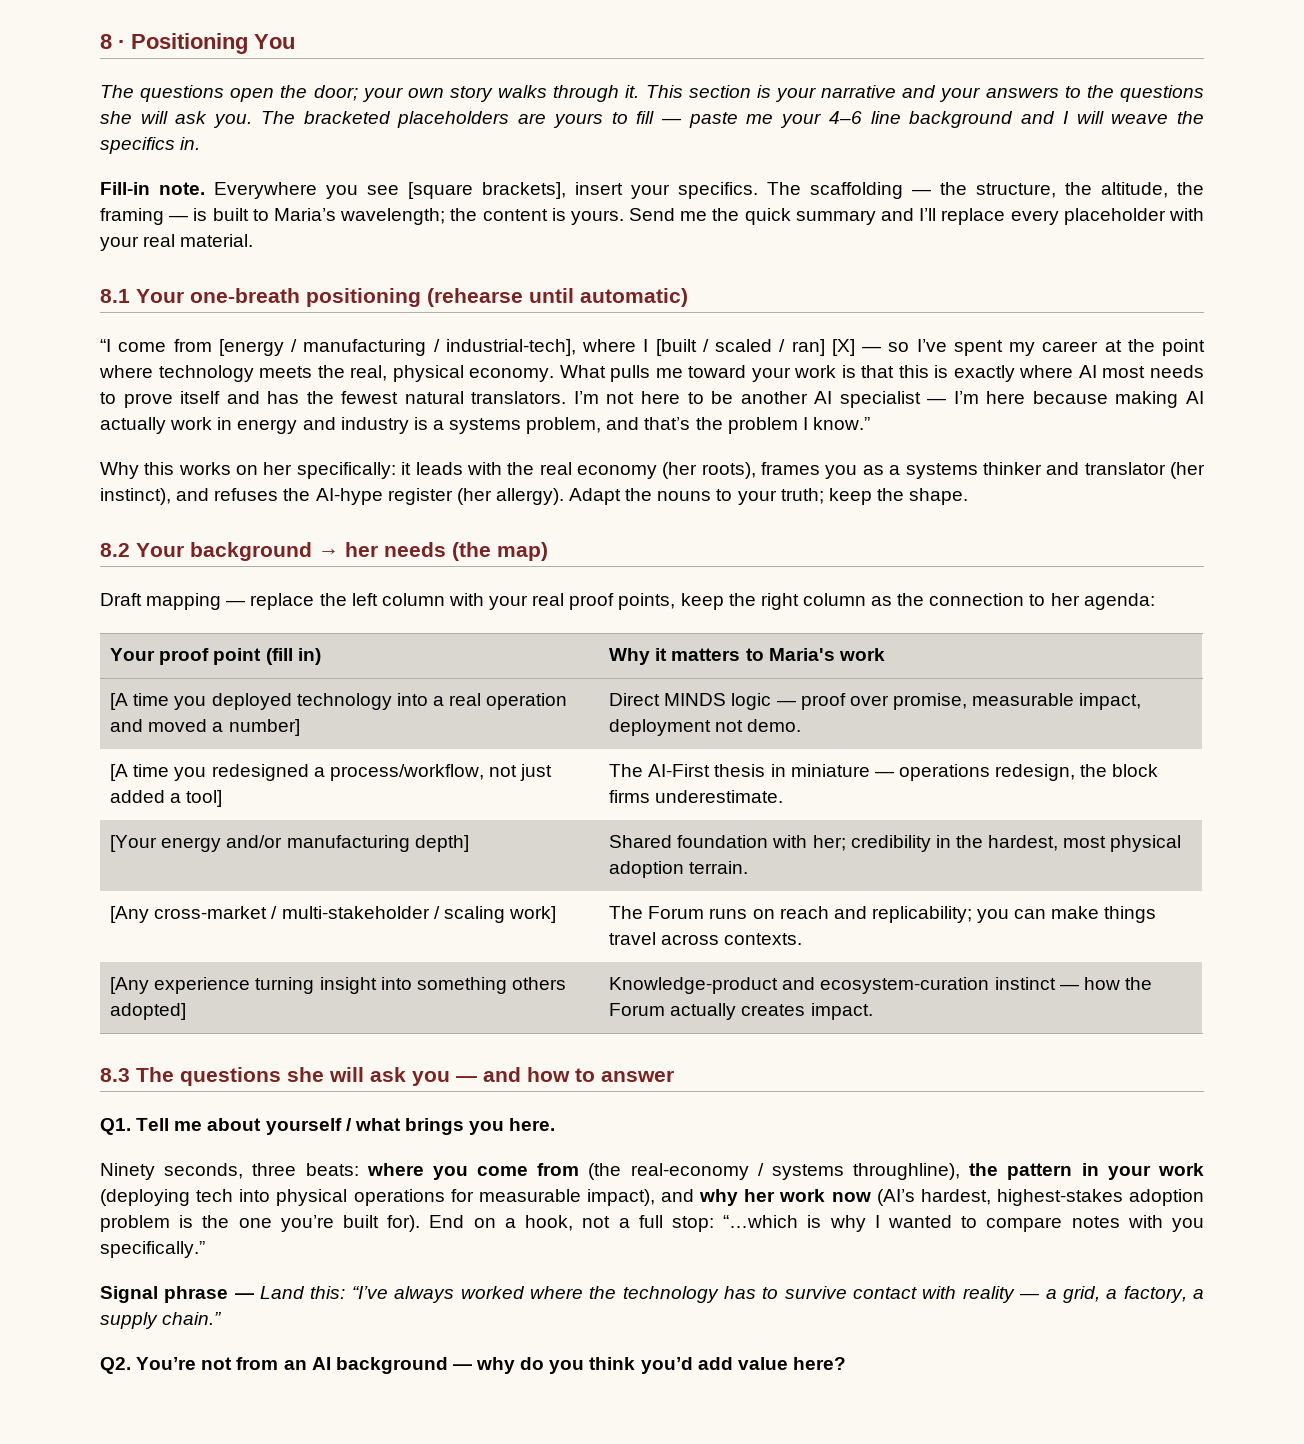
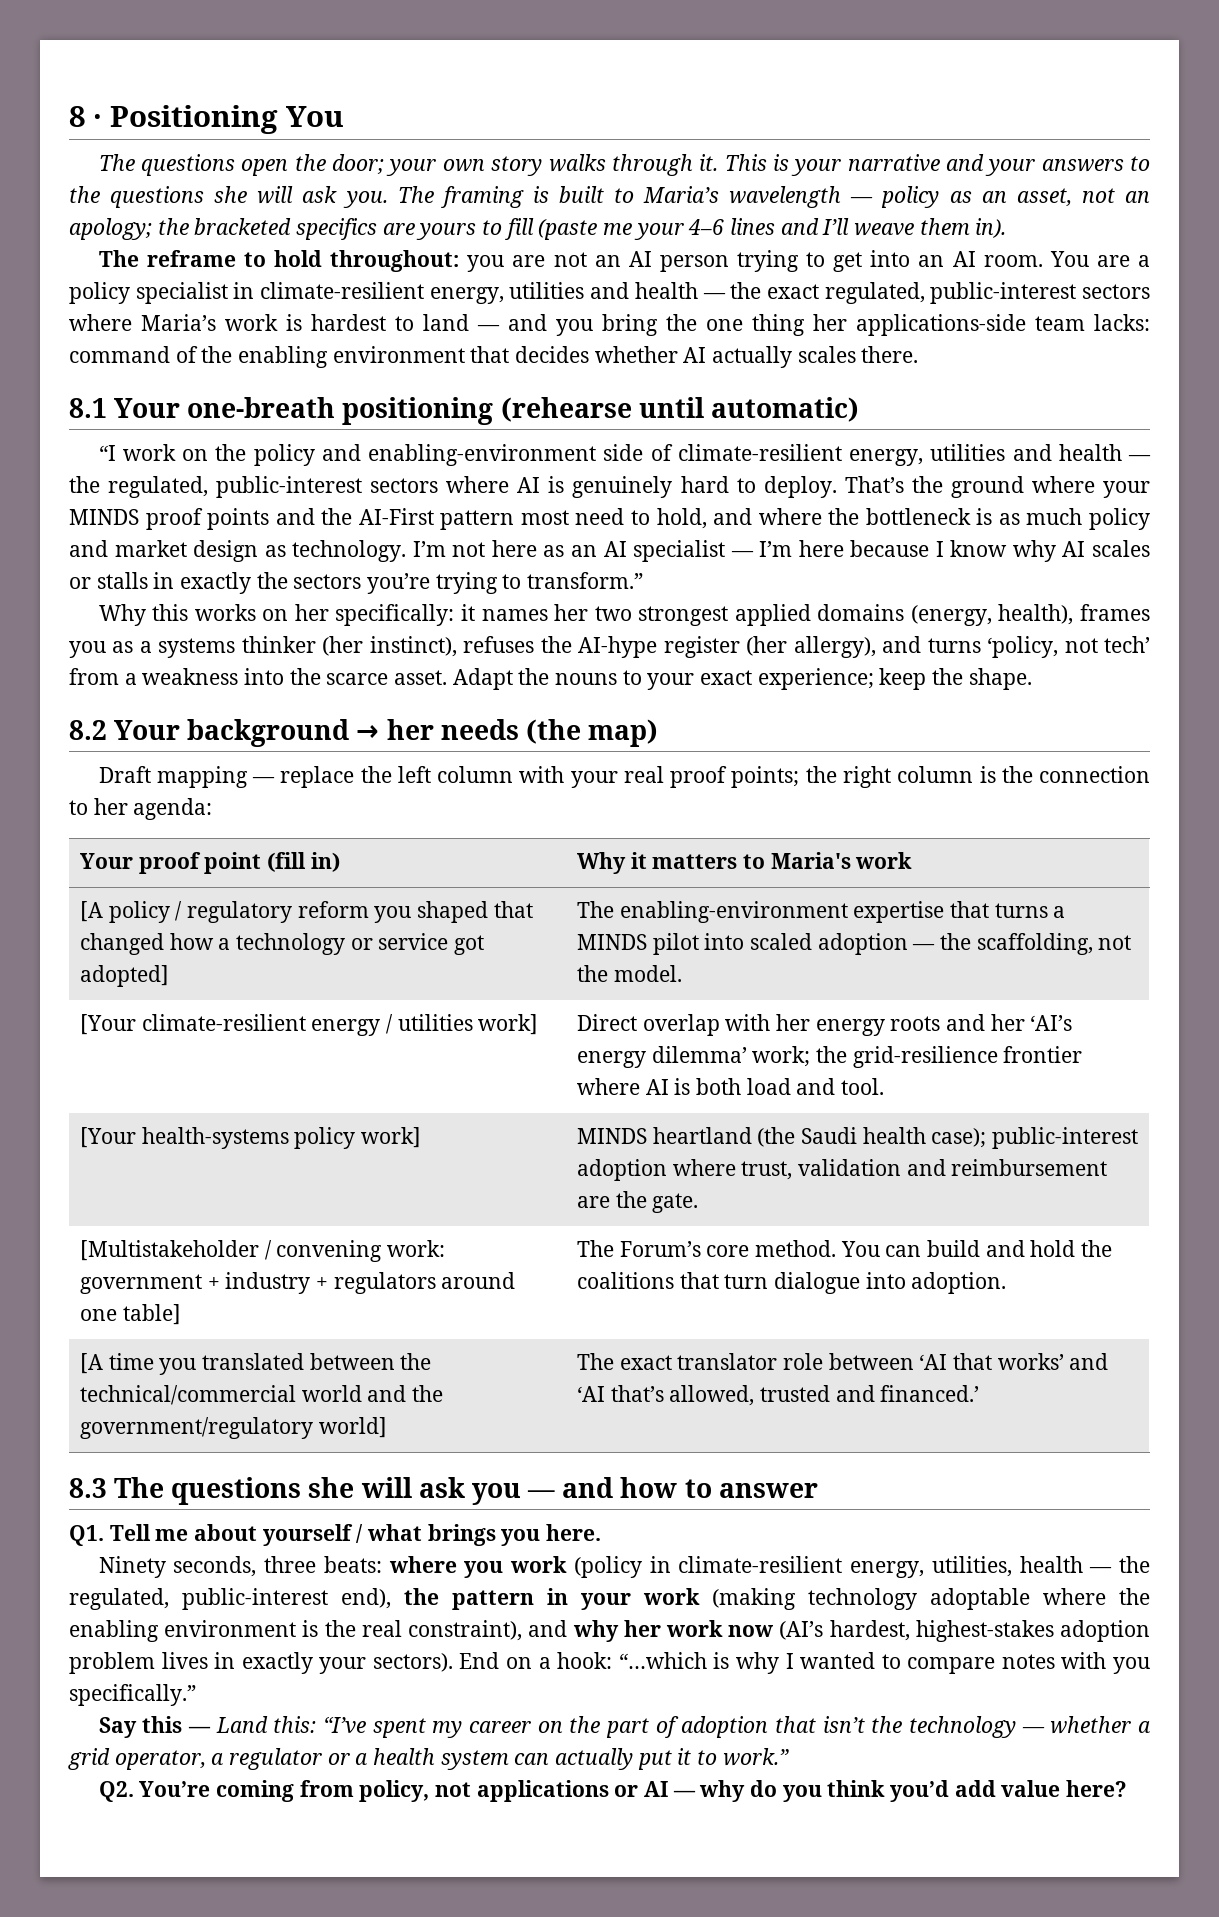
[688,85,751,98] section -> (767, 162) none
[303,111,510,128] bracketed placeholders -> [440,186,1150,208] [69,218,378,240] framing is built to Maria’s wavelength — policy as an asset, not an apology; the bracketed specifics
[661,112,738,128] — paste -> [538,219,598,240] (paste
[870,111,1205,128] [100,137,201,154] [100,182,1204,199] [100,208,1204,225] [100,234,254,251] line background and I will weave the specifics in. // Fill-in note. Everywhere you see [square brackets], insert your specifics. The scaffolding — the structure, the altitude, the framing — is built to Maria’s wavelength; the content is yours. Send me the quick summary and I’ll replace every placeholder with your real material. -> [730,218,1007,238] [98,250,1151,272] [69,282,1151,304] [69,314,1150,336] [69,346,919,368] lines and I’ll weave them in). // The reframe to hold throughout: you are not an AI person trying to get into an AI room. You are a policy specialist in climate-resilient energy, utilities and health — the exact regulated, public-interest sectors where Maria’s work is hardest to land — and you bring the one thing her applications-side team lacks: command of the enabling environment that decides whether AI actually scales there.
[118,339,1205,356] [99,365,1204,382] [100,391,808,408] come from [energy / manufacturing / industrial-tech], where I [built / scaled / ran] [X] — so I’ve spent my career at the point where technology meets the real, physical economy. What pulls me toward your work is that this is exactly where AI most needs to prove itself and has the fewest natural translators. I’m not here to be another -> [122,444,1152,466] [69,476,1151,498] [69,508,1150,530] [69,540,597,562] work on the policy and enabling-environment side of climate-resilient energy, utilities and health — the regulated, public-interest sectors where AI is genuinely hard to deploy. That’s the ground where your MINDS proof points and the AI-First pattern most need to hold, and where the bottleneck is as much policy and market design as technology. I’m not here as an
[1115,391,1204,408] [100,417,870,434] making AI actually work in energy and industry is a systems problem, and that’s the problem I know.” -> [935,540,1150,562] [69,572,644,594] I know why AI scales or stalls in exactly the sectors you’re trying to transform.”
[415,462,756,479] leads with the real economy (her roots), -> [481,604,1074,626] names her two strongest applied domains (energy, health),
[1046,462,1166,475] and translator -> (316, 644) none
[176,488,210,501] and -> (457, 646) none
[495,488,564,505] allergy). -> [793,636,1150,658] [69,668,448,685] allergy), and turns ‘policy, not tech’ from a weakness into the scarce asset.
[780,488,824,504] truth; -> [700,668,874,690] exact experience;
[618,593,724,610] points, keep -> [731,766,800,788] points;
[871,596,893,606] as -> [979,766,996,783] is
[133,693,568,710] [110,719,300,736] [609,693,1142,710] [609,719,802,736] [110,764,553,781] [110,790,223,807] [609,764,1159,781] [609,790,784,803] [110,835,469,852] [609,835,1182,852] [609,861,749,878] [110,906,556,923] [609,906,1157,923] [609,932,803,945] [110,977,566,994] [110,1003,187,1020] [609,977,1152,994] [609,1003,873,1020] time you deployed technology into a real operation and moved a number] | Direct MINDS logic — proof over promise, measurable impact, deployment not demo. // [A time you redesigned a process/workflow, not just added a tool] | The AI-First thesis in miniature — operations redesign, the block firms underestimate. // [Your energy and/or manufacturing depth] | Shared foundation with her; credibility in the hardest, most physical adoption terrain. // [Any cross-market / multi-stakeholder / scaling work] | The Forum runs on reach and replicability; you can make things travel across contexts. // [Any experience turning insight into something others adopted] | Knowledge-product and ecosystem-curation instinct — how the Forum actually creates impact. -> [108,901,533,923] [79,933,484,955] [79,965,169,987] [576,901,1066,923] [576,933,1132,955] [576,965,682,982] [79,1014,539,1036] [576,1014,1073,1036] [576,1046,1083,1068] [576,1078,884,1095] [79,1127,421,1149] [576,1127,1138,1149] [576,1159,1108,1181] [576,1191,699,1213] [79,1240,445,1262] [79,1272,516,1294] [79,1304,181,1325] [576,1240,1112,1257] [576,1272,1007,1294] [79,1353,432,1375] [79,1385,443,1405] [79,1417,387,1439] [576,1353,1109,1370] [576,1385,980,1406] policy / regulatory reform you shaped that changed how a technology or service got adopted] | The enabling-environment expertise that turns a MINDS pilot into scaled adoption — the scaffolding, not the model. // [Your climate-resilient energy / utilities work] | Direct overlap with her energy roots and her ‘AI’s energy dilemma’ work; the grid-resilience frontier where AI is both load and tool. // [Your health-systems policy work] | MINDS heartland (the Saudi health case); public-interest adoption where trust, validation and reimbursement are the gate. // [Multistakeholder / convening work: government + industry + regulators around one table] | The Forum’s core method. You can build and hold the coalitions that turn dialogue into adoption. // [A time you translated between the technical/commercial world and the government/regulatory world] | The exact translator role between ‘AI that works’ and ‘AI that’s allowed, trusted and financed.’
[477,1163,961,1180] come from (the real-economy / systems throughline), -> [510,1556,1151,1578] [69,1588,391,1610] work (policy in climate-resilient energy, utilities, health — the regulated, public-interest end),
[100,1189,655,1206] (deploying tech into physical operations for measurable impact), -> [712,1588,1150,1610] [69,1620,523,1642] (making technology adoptable where the enabling environment is the real constraint),
[179,1215,714,1232] is the one you’re built for). End on a hook, not a full stop: -> [161,1652,613,1674] lives in exactly your sectors). End on a hook:
[100,1286,229,1303] Signal phrase -> [98,1716,183,1738] Say this
[394,1286,1205,1303] [100,1312,223,1329] [100,1357,448,1374] always worked where the technology has to survive contact with reality — a grid, a factory, a supply chain.” // Q2. You’re not from an AI background -> [372,1716,1151,1738] [68,1748,789,1770] [98,1780,669,1802] spent my career on the part of adoption that isn’t the technology — whether a grid operator, a regulator or a health system can actually put it to work.” // Q2. You’re coming from policy, not applications or AI

